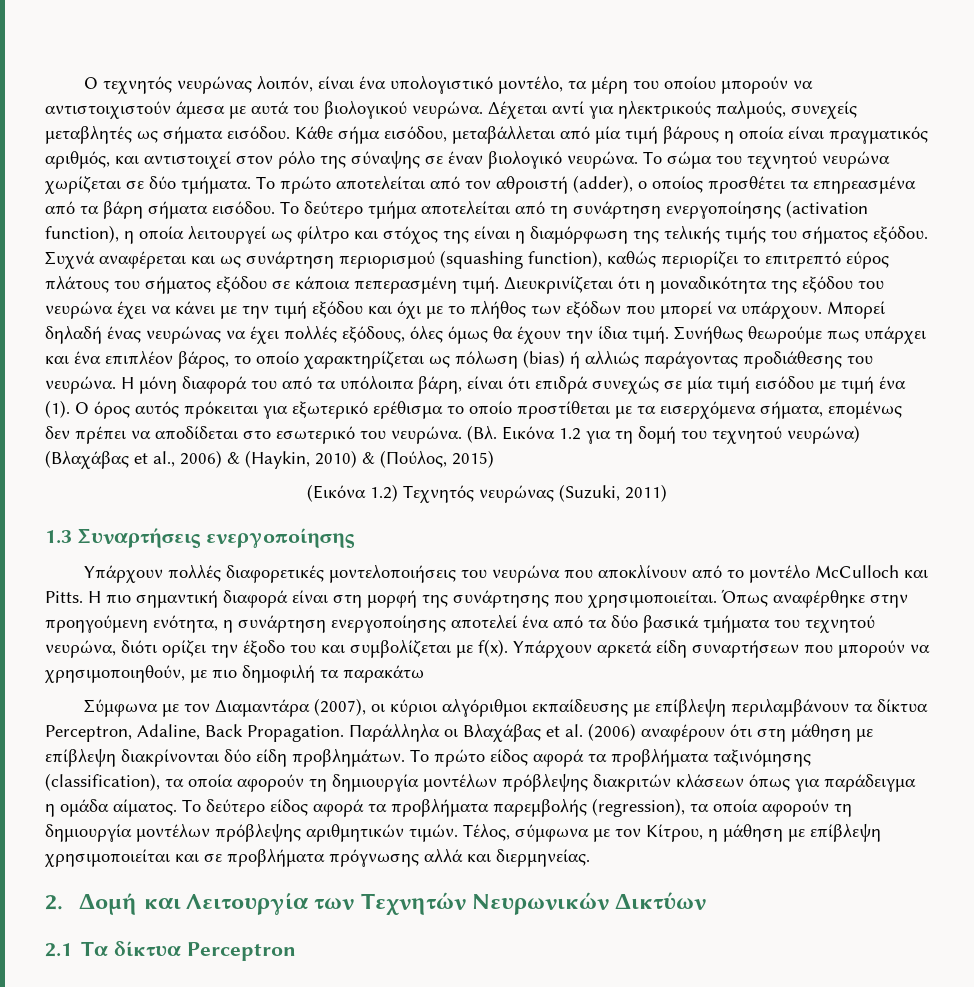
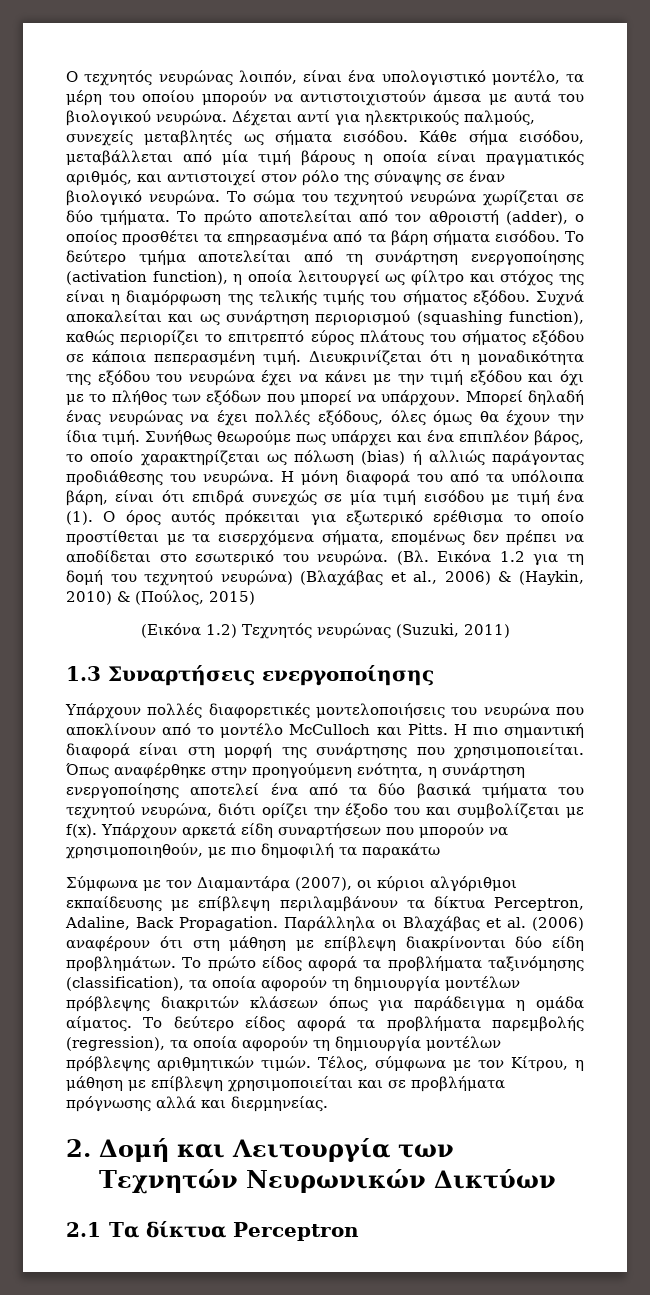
[99,251,187,269] αναφέρεται -> [66,310,162,323] αποκαλείται

